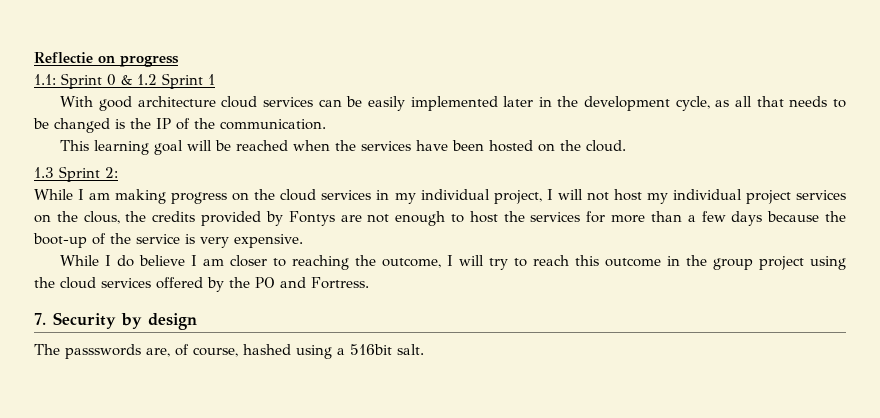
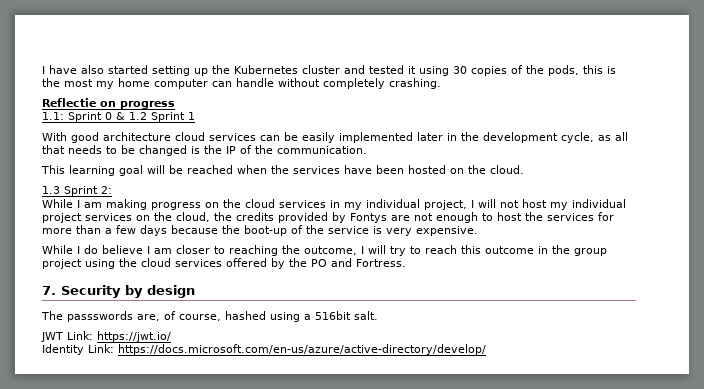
(34, 58) none -> [42,65,616,76] [42,78,441,89] I have also started setting up the Kubernetes cluster and tested it using 30 copies of the pods, this is the most my home computer can handle without completely crashing. //
[83,211,120,224] clous, -> [176,212,210,222] cloud,
(424, 349) none -> [41,331,171,342] [42,344,486,355] // JWT Link: https://jwt.io/ // Identity Link: https://docs.microsoft.com/en-us/azure/active-directory/develop/

